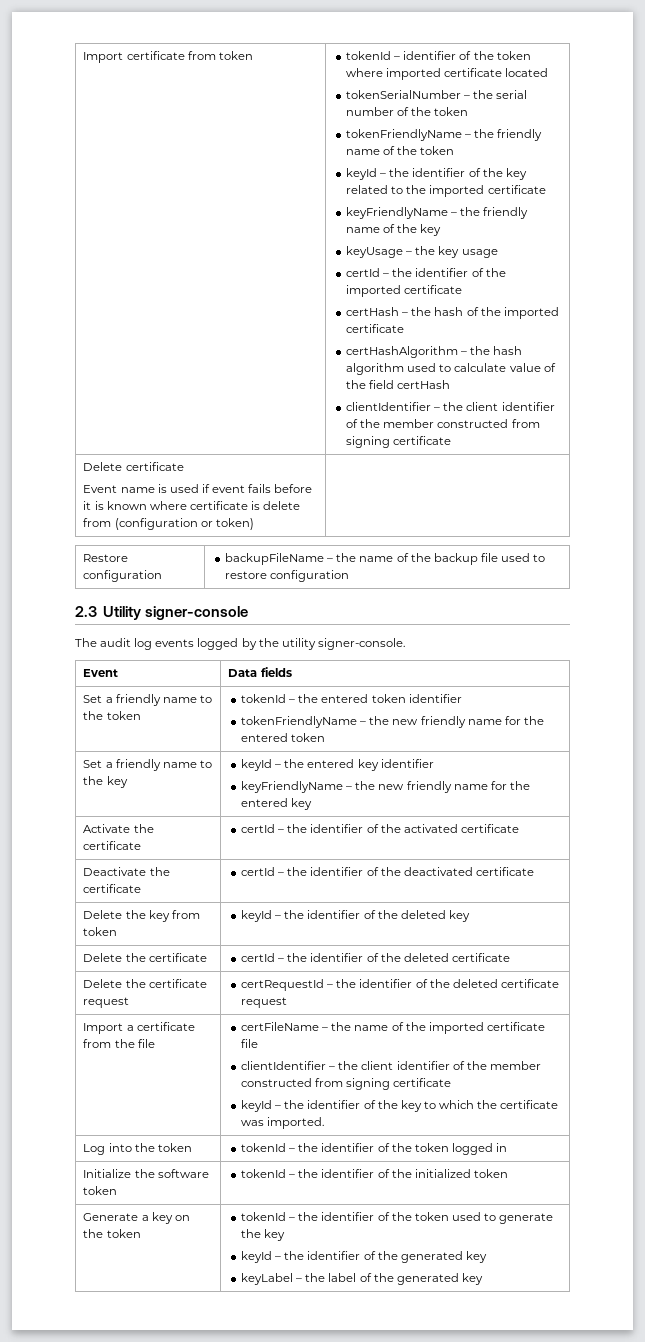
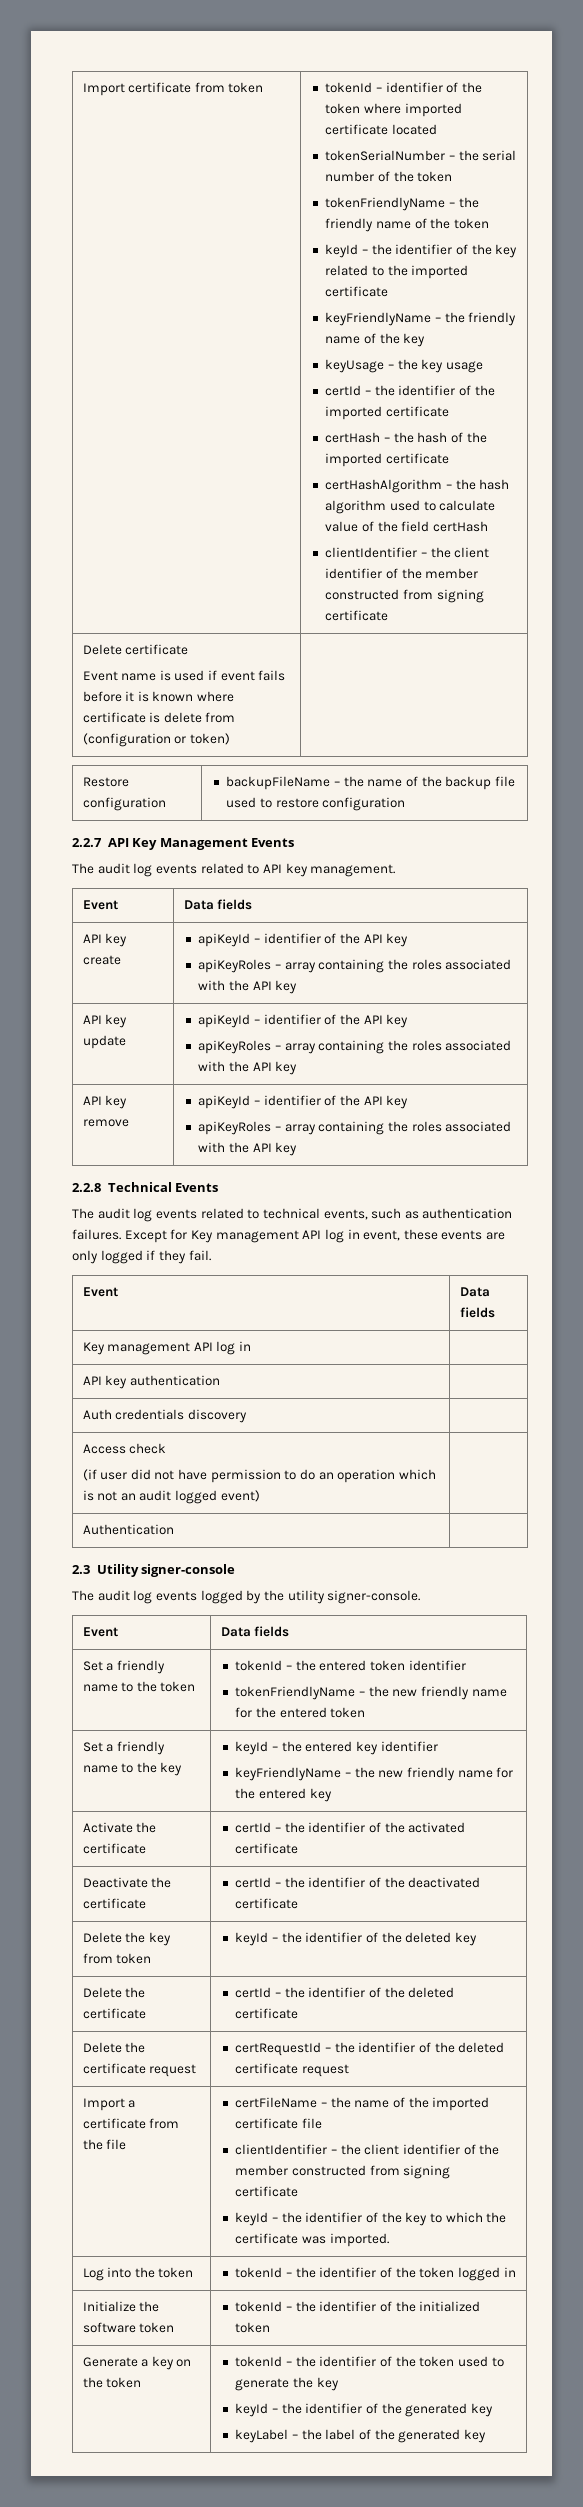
(350, 576) none -> [72,838,294,850] [72,863,396,877] [82,900,118,910] [183,899,253,910] [82,933,128,947] [82,955,121,965] [198,933,409,947] [198,959,512,973] [198,980,298,994] [82,1014,128,1028] [82,1035,126,1049] [198,1014,409,1028] [198,1040,512,1054] [198,1061,298,1075] [82,1095,128,1109] [82,1119,129,1127] [198,1095,409,1109] [198,1121,512,1135] [198,1142,298,1156] [72,1182,219,1192] [72,1208,513,1222] [72,1229,506,1243] [72,1250,211,1264] [82,1287,118,1297] [459,1287,490,1297] [459,1307,495,1318] [82,1341,252,1355] [82,1375,220,1389] [82,1409,247,1423] [82,1443,167,1454] [82,1469,436,1483] [82,1490,260,1504] [82,1524,174,1535] // 2.2.7 API Key Management Events // The audit log events related to API key management. // Event | Data fields // API key create | apiKeyId – identifier of the API key // apiKeyRoles – array containing the roles associated with the API key // API key update | apiKeyId – identifier of the API key // apiKeyRoles – array containing the roles associated with the API key // API key remove | apiKeyId – identifier of the API key // apiKeyRoles – array containing the roles associated with the API key // 2.2.8 Technical Events // The audit log events related to technical events, such as authentication failures. Except for Key management API log in event, these events are only logged if they fail. // Event | Data fields // Key management API log in | // API key authentication | // Auth credentials discovery | // Access check // (if user did not have permission to do an operation which is not an audit logged event) | // Authentication |

